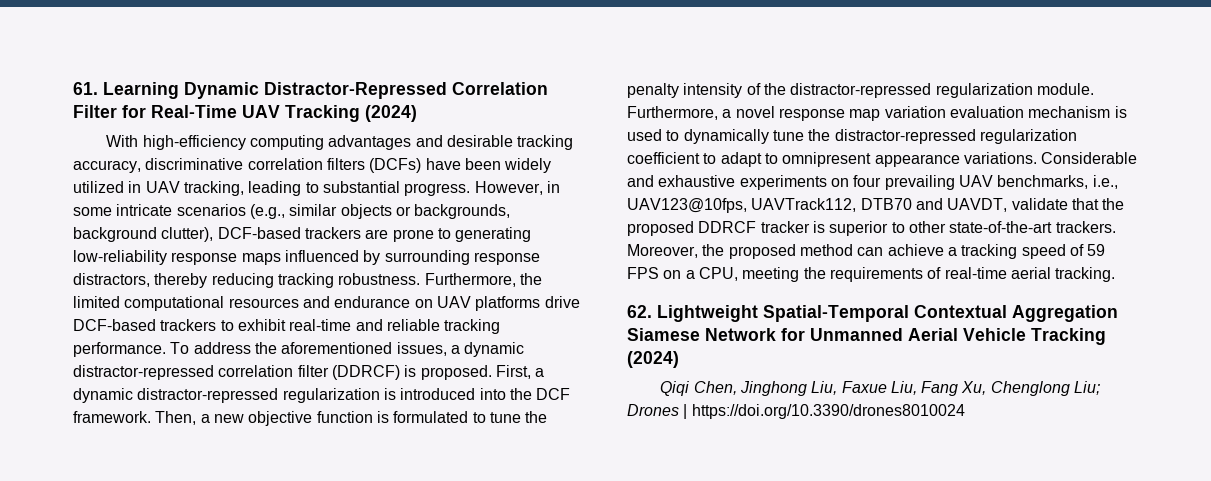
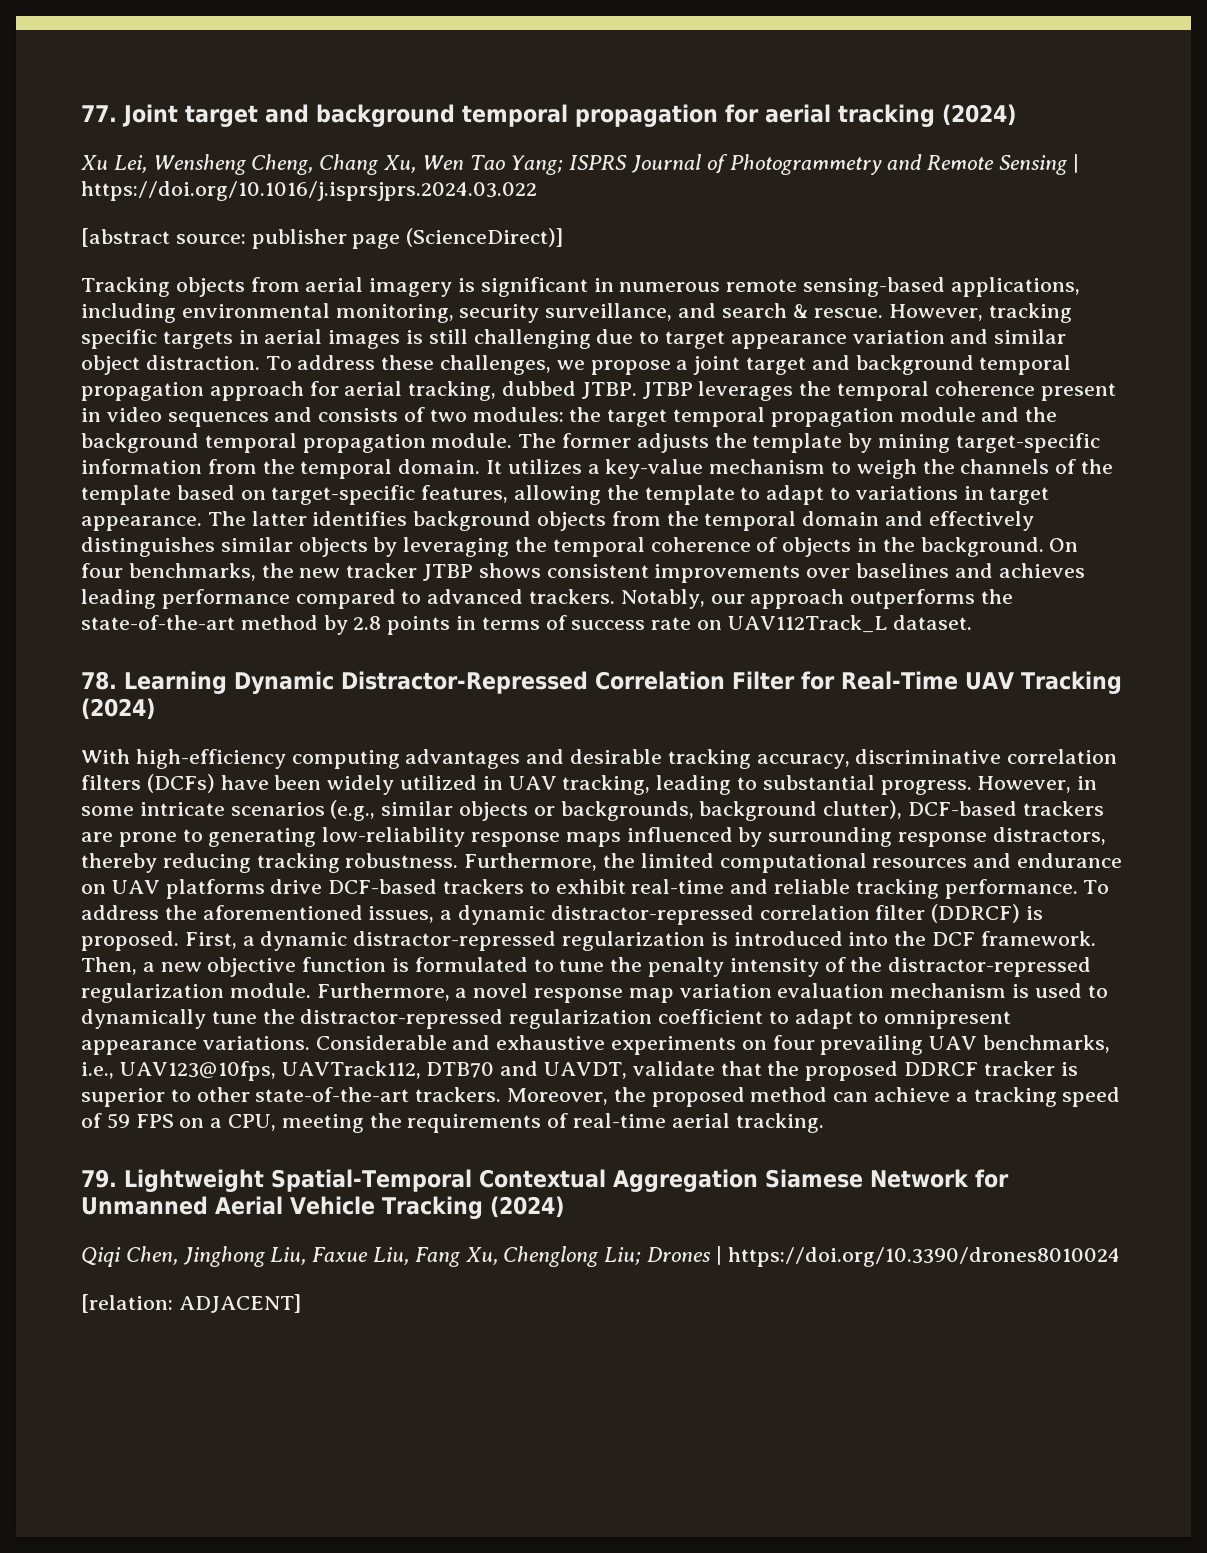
[73,82,98,95] 61. -> [81,104,1016,127] [81,154,1079,175] [81,181,537,201] [81,228,564,249] [81,277,1080,297] [81,303,1073,323] [81,329,1067,349] [81,355,1072,375] [81,381,1116,401] [81,407,1058,427] [81,433,1100,453] [81,459,1114,479] [81,485,1050,505] [81,511,1034,531] [81,537,1079,557] [81,563,1085,583] [81,589,1014,609] [81,615,972,635] [81,671,117,690] 77. Joint target and background temporal propagation for aerial tracking (2024) // Xu Lei, Wensheng Cheng, Chang Xu, Wen Tao Yang; ISPRS Journal of Photogrammetry and Remote Sensing | https://doi.org/10.1016/j.isprsjprs.2024.03.022 // [abstract source: publisher page (ScienceDirect)] // Tracking objects from aerial imagery is significant in numerous remote sensing-based applications, including environmental monitoring, security surveillance, and search & rescue. However, tracking specific targets in aerial images is still challenging due to target appearance variation and similar object distraction. To address these challenges, we propose a joint target and background temporal propagation approach for aerial tracking, dubbed JTBP. JTBP leverages the temporal coherence present in video sequences and consists of two modules: the target temporal propagation module and the background temporal propagation module. The former adjusts the template by mining target-specific information from the temporal domain. It utilizes a key-value mechanism to weigh the channels of the template based on target-specific features, allowing the template to adapt to variations in target appearance. The latter identifies background objects from the temporal domain and effectively distinguishes similar objects by leveraging the temporal coherence of objects in the background. On four benchmarks, the new tracker JTBP shows consistent improvements over baselines and achieves leading performance compared to advanced trackers. Notably, our approach outperforms the state-of-the-art method by 2.8 points in terms of success rate on UAV112Track_L dataset. // 78.
[627,305,652,318] 62. -> [81,1169,117,1188] 79.
(965, 411) none -> [81,1294,301,1313] // [relation: ADJACENT]

